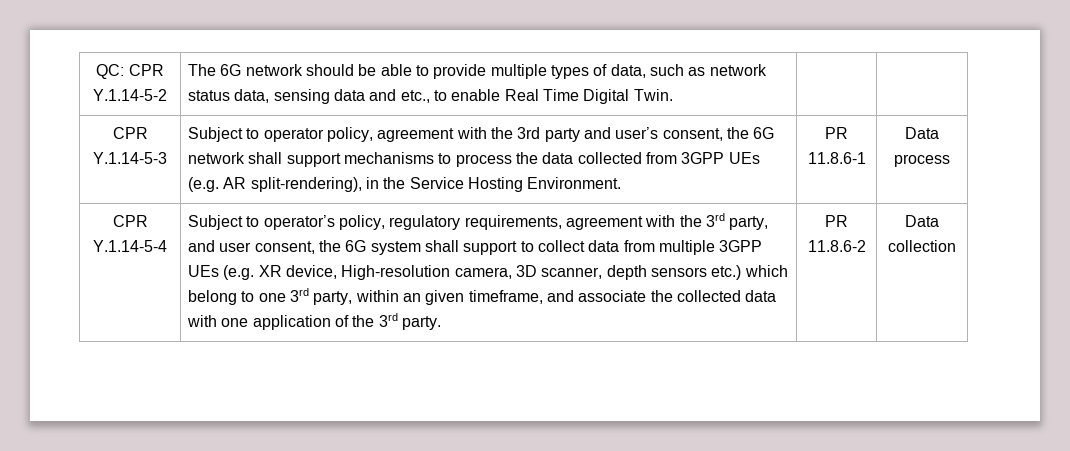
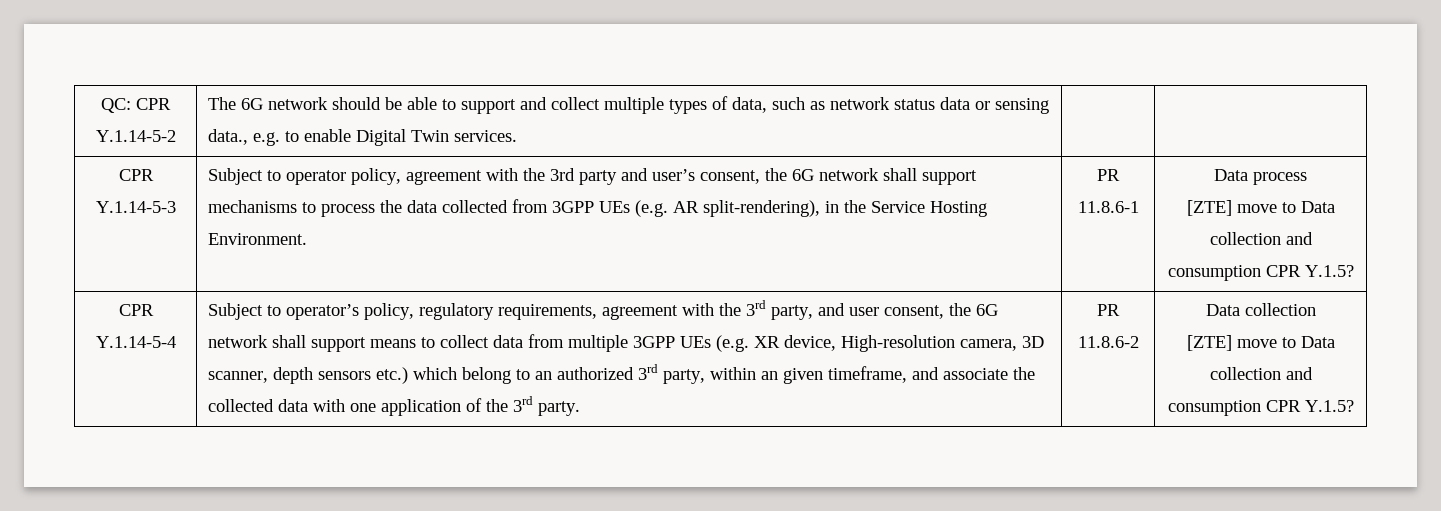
[433,64,487,79] provide -> [461,97,601,114] support and collect
[234,89,673,104] data, sensing data and etc., to enable Real Time Digital Twin. -> [940,97,1050,114] [208,129,518,146] data or sensing data., e.g. to enable Digital Twin services.
(950, 160) none -> [1186,200,1335,216] [1209,232,1313,245] [1167,265,1354,281] // [ZTE] move to Data collection and consumption CPR Y.1.5?
[370,240,518,255] system shall support -> [208,335,417,352] network shall support means
[258,293,286,302] one -> [535,367,635,380] an authorized
(956, 246) none -> [1186,335,1335,351] [1209,367,1313,380] [1167,400,1354,416] // [ZTE] move to Data collection and consumption CPR Y.1.5?

